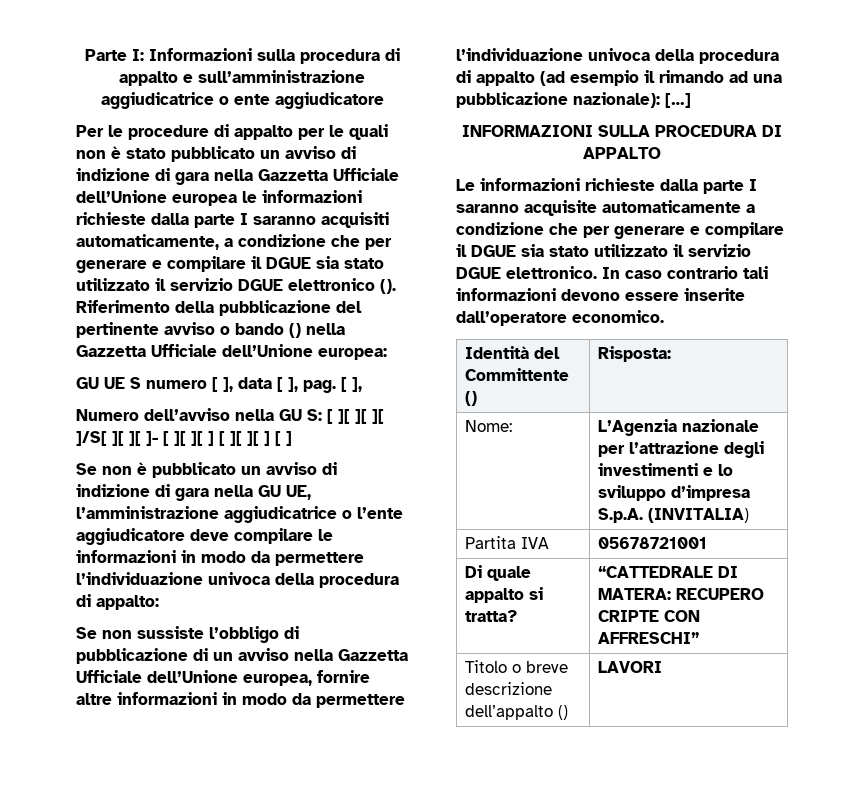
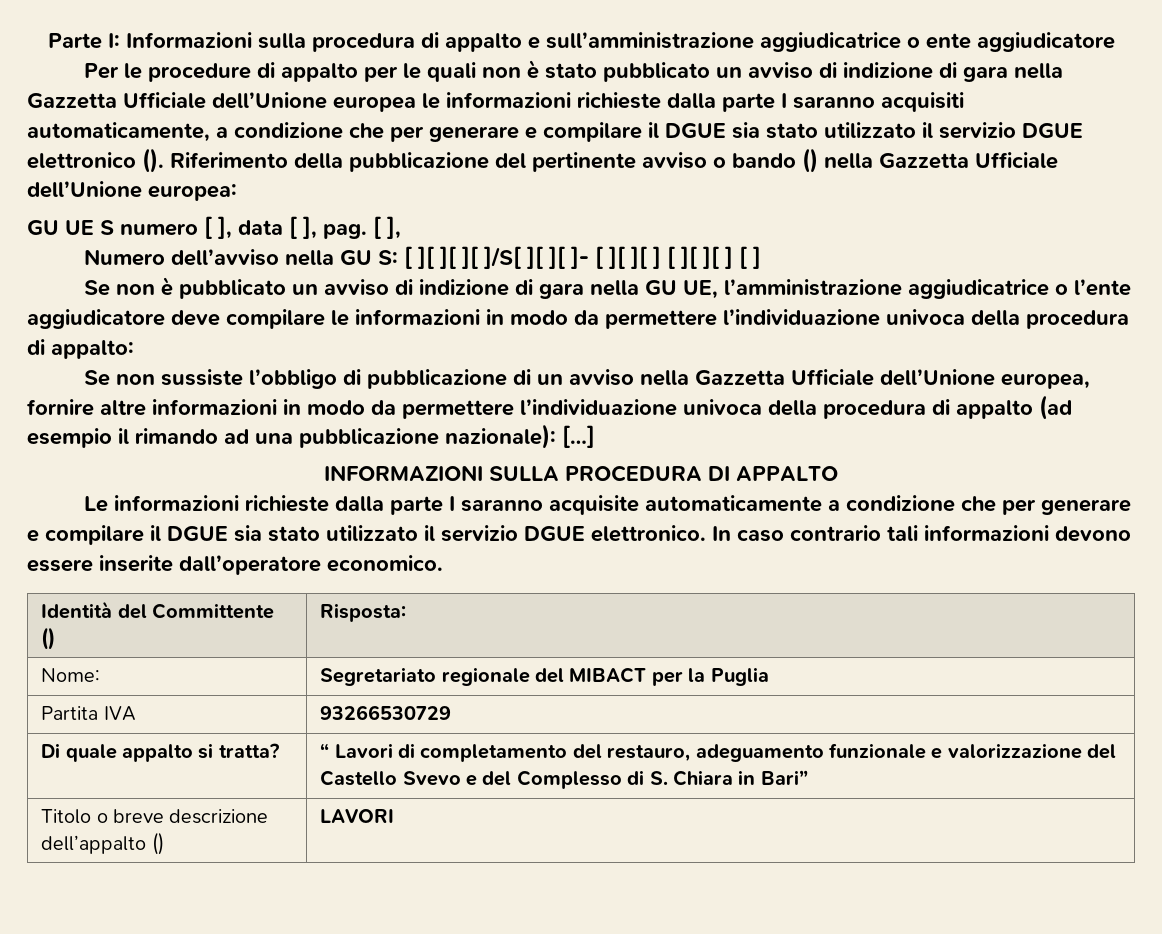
[597,419,759,436] [597,441,764,458] [597,463,733,476] [597,485,750,501] [597,508,749,523] L’Agenzia nazionale per l’attrazione degli investimenti e lo sviluppo d’impresa S.p.A. (INVITALIA) -> [320,667,769,686] Segretariato regionale del MIBACT per la Puglia
[597,537,707,549] 05678721001 -> [320,705,452,720] 93266530729
[597,566,738,578] [597,588,764,600] [597,610,700,622] [597,632,699,644] “CATTEDRALE DI MATERA: RECUPERO CRIPTE CON AFFRESCHI” -> [320,743,1117,762] [320,770,808,789] “ Lavori di completamento del restauro, adeguamento funzionale e valorizzazione del Castello Svevo e del Complesso di S. Chiara in Bari”

